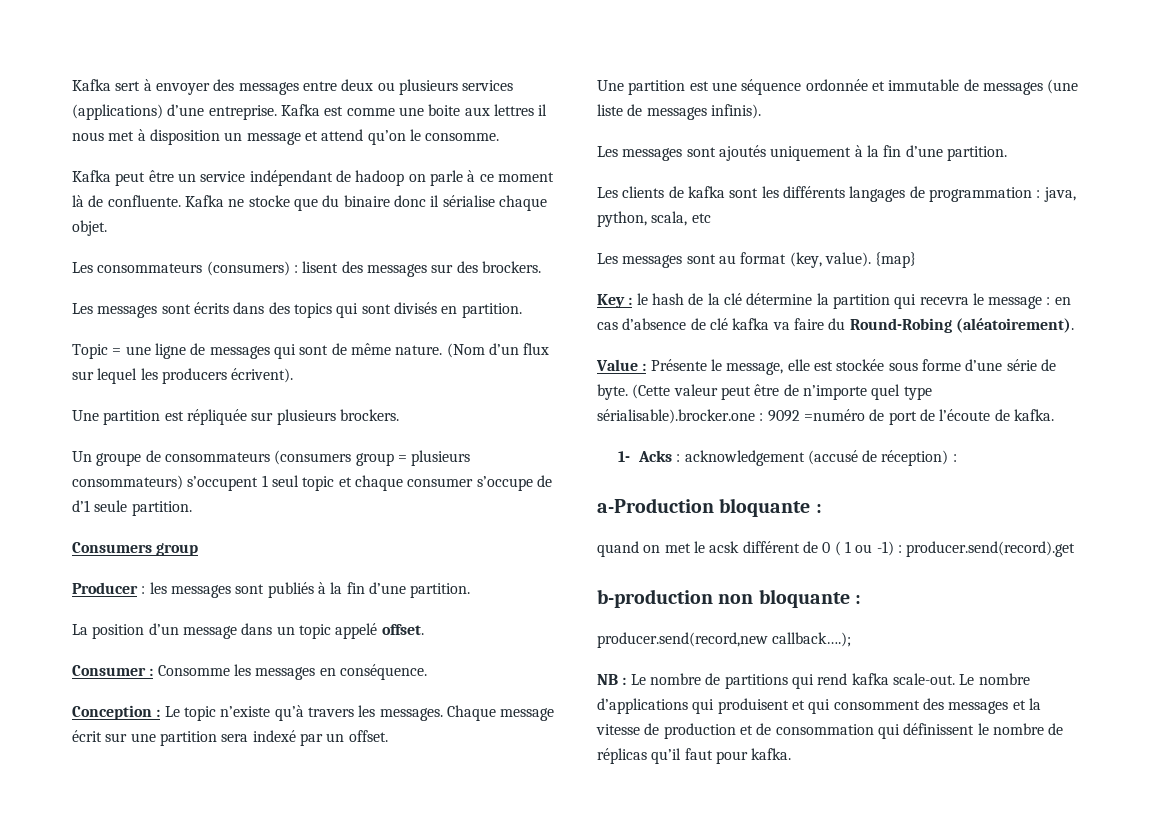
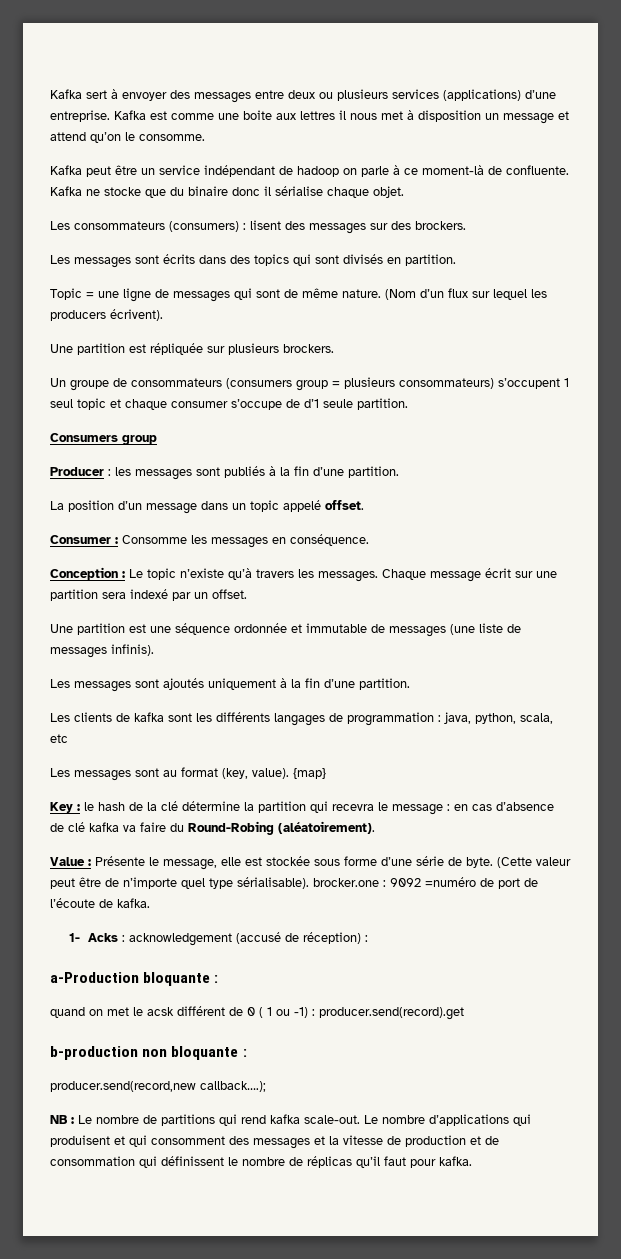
[497,172,554,182] [72,195,84,207] moment là -> [422,165,484,175] moment-là
[597,409,755,424] sérialisable).brocker.one -> [237,877,379,889] sérialisable). brocker.one

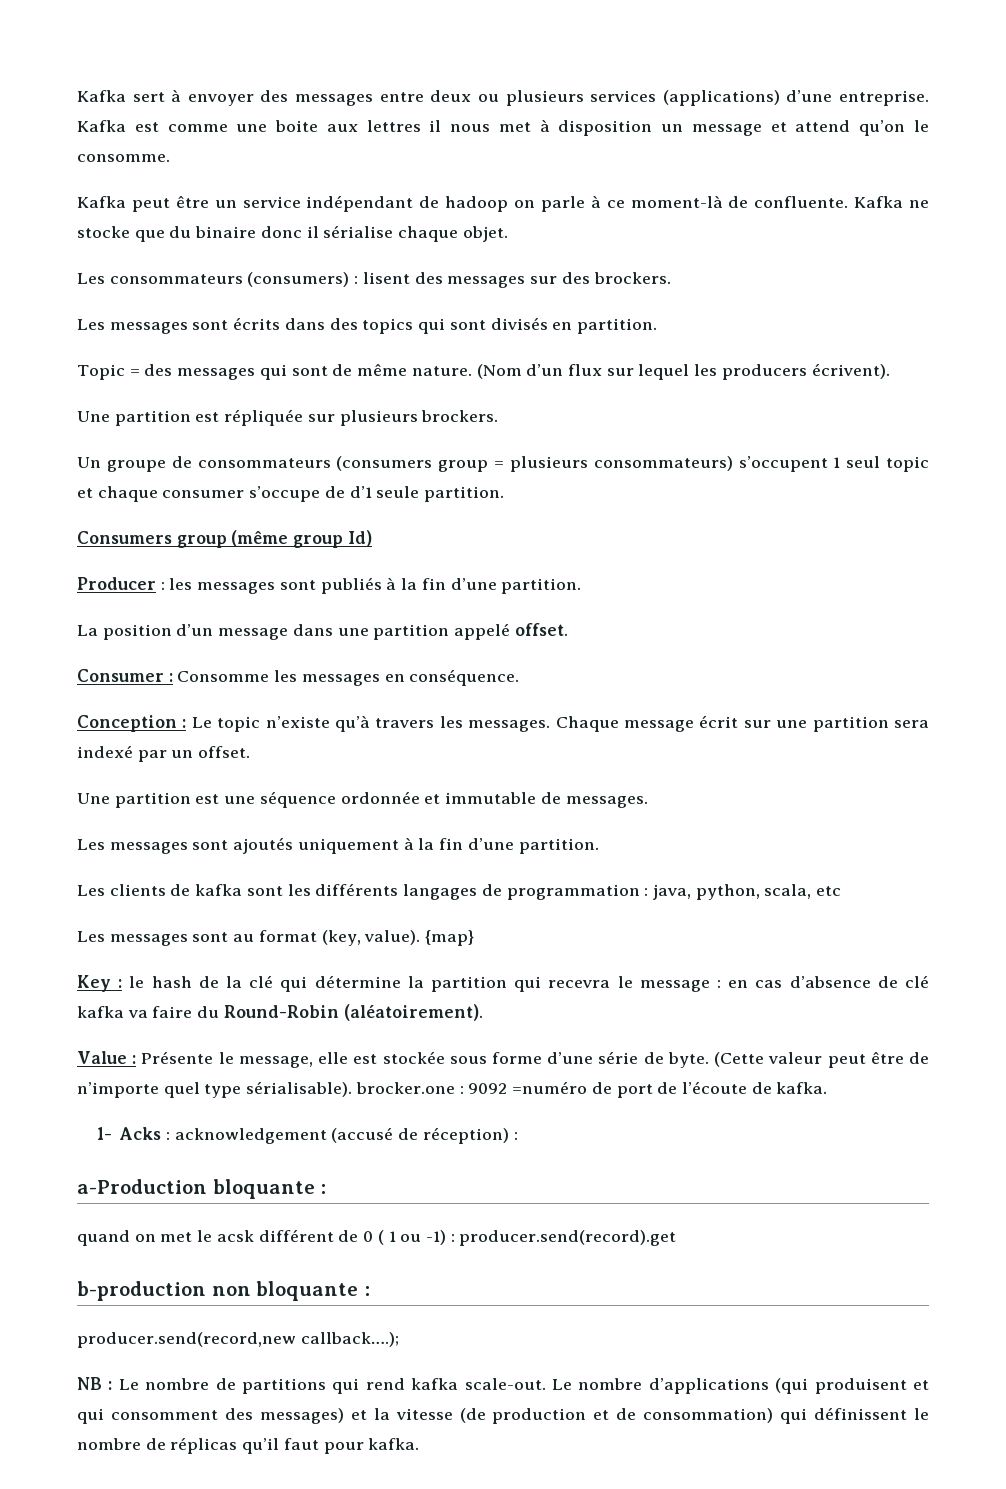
[98,288,169,302] une ligne de -> [144,364,173,376] des
(157, 440) none -> [231,530,372,548] (même group Id)
[232,500,279,512] un topic -> [337,624,450,640] une partition
[389,623,521,637] [50,644,154,658] messages (une liste de messages infinis). -> [565,796,648,808] messages.
(178, 806) none -> [280,976,308,992] qui
[188,821,274,835] Round-Robing -> [223,1005,339,1018] Round-Robin
[513,1114,531,1126] qui -> [775,1378,809,1394] (qui
[253,1138,310,1149] messages -> [259,1408,344,1424] messages)
[387,1136,401,1145] de -> [459,1408,486,1423] (de
[50,1156,135,1166] consommation -> [643,1408,774,1423] consommation)

